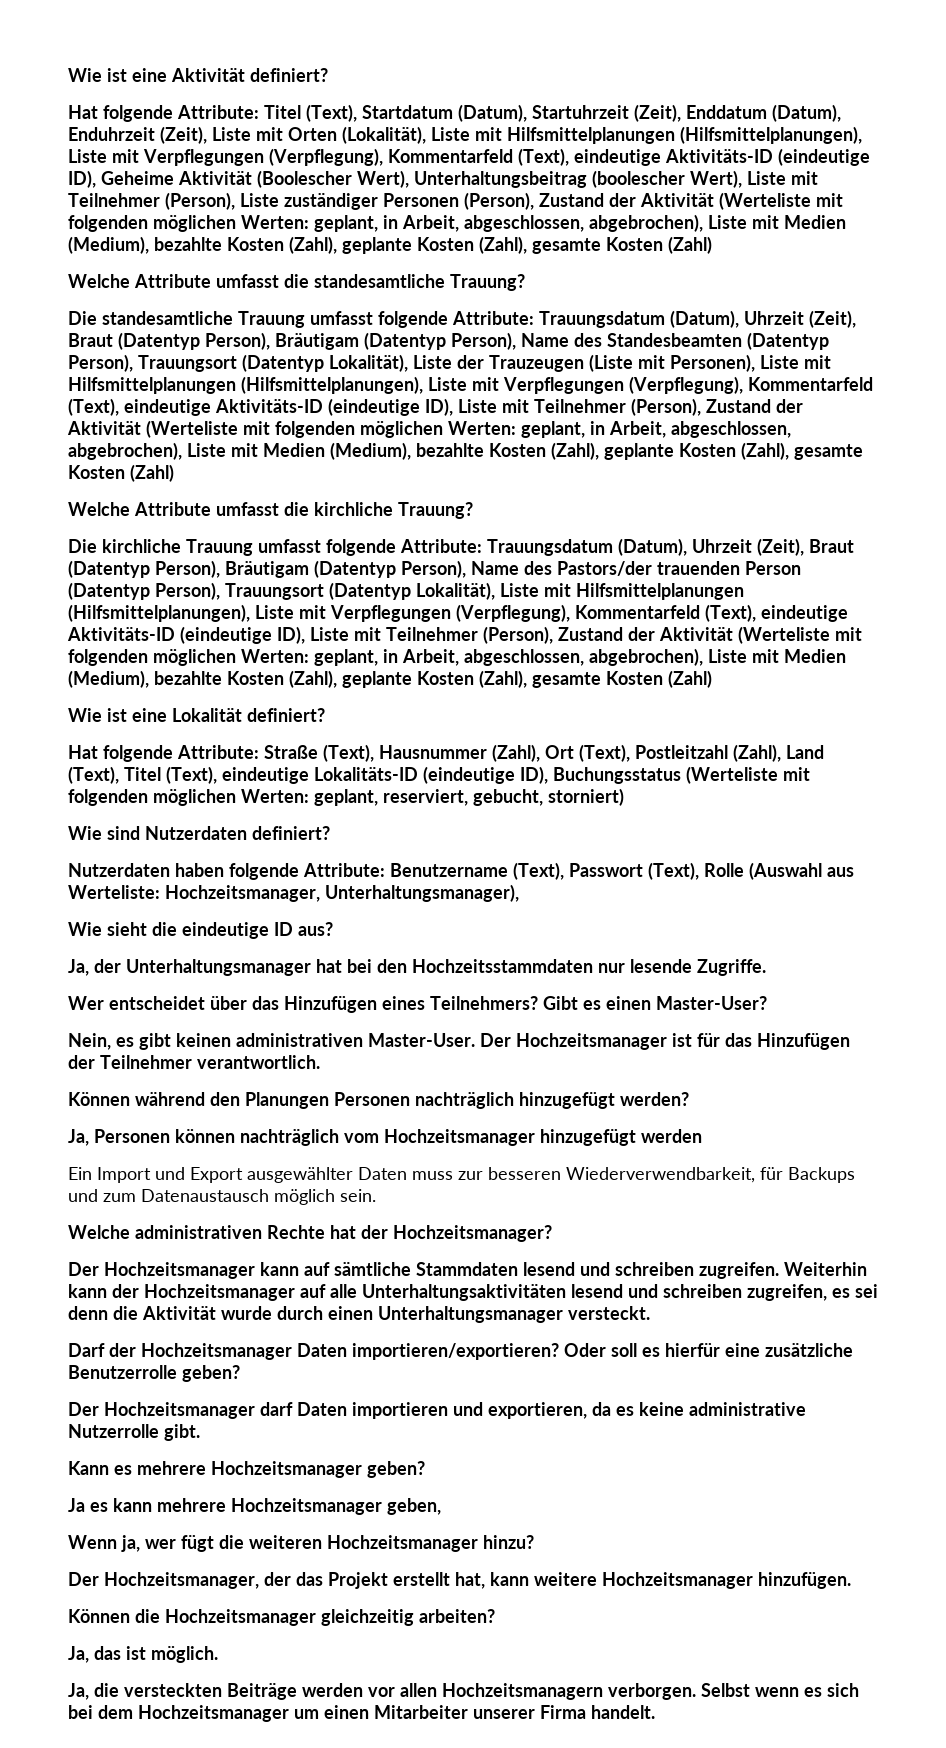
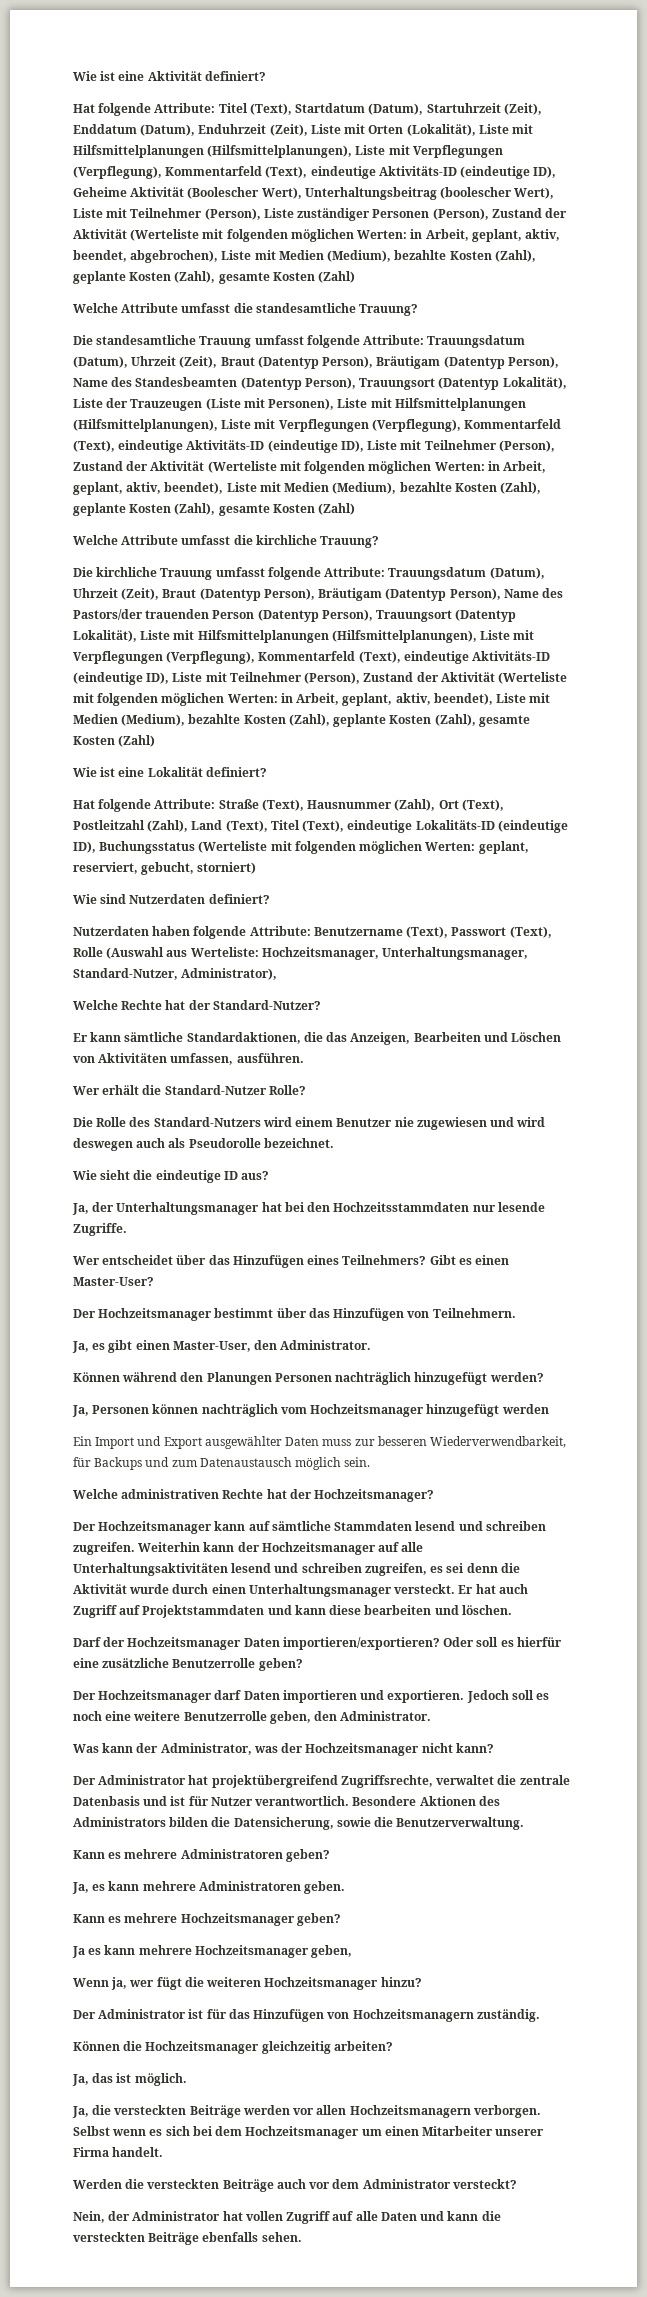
[314,215,584,232] geplant, in Arbeit, abgeschlossen, -> [410,229,561,242] [73,250,127,262] in Arbeit, geplant, aktiv, beendet,
[521,421,791,438] [68,442,182,460] geplant, in Arbeit, abgeschlossen, abgebrochen), -> [487,461,547,473] [73,482,224,495] in Arbeit, geplant, aktiv, beendet),
[314,648,703,666] geplant, in Arbeit, abgeschlossen, abgebrochen), -> [280,693,493,706] in Arbeit, geplant, aktiv, beendet),
[325,884,519,902] Unterhaltungsmanager), -> [382,947,529,960] [73,968,278,980] [73,1000,321,1010] [73,1032,562,1045] [73,1053,304,1065] [73,1085,306,1095] [73,1117,546,1130] [73,1138,334,1151] Unterhaltungsmanager, Standard-Nutzer, Administrator), // Welche Rechte hat der Standard-Nutzer? // Er kann sämtliche Standardaktionen, die das Anzeigen, Bearbeiten und Löschen von Aktivitäten umfassen, ausführen. // Wer erhält die Standard-Nutzer Rolle? // Die Rolle des Standard-Nutzers wird einem Benutzer nie zugewiesen und wird deswegen auch als Pseudorolle bezeichnet.
[68,1033,850,1050] [68,1055,320,1069] Nein, es gibt keinen administrativen Master-User. Der Hochzeitsmanager ist für das Hinzufügen der Teilnehmer verantwortlich. -> [73,1308,516,1321] [72,1340,372,1353] Der Hochzeitsmanager bestimmt über das Hinzufügen von Teilnehmern. // Ja, es gibt einen Master-User, den Administrator.
(650, 1313) none -> [458,1584,528,1594] [73,1605,512,1618] Er hat auch Zugriff auf Projektstammdaten und kann diese bearbeiten und löschen.
[488,1402,806,1419] [68,1424,200,1441] exportieren, da es keine administrative Nutzerrolle gibt. -> [387,1690,550,1703] [73,1711,432,1724] [73,1743,494,1756] [73,1775,570,1788] [73,1796,500,1806] [73,1817,525,1830] [73,1849,330,1862] [72,1881,346,1894] exportieren. Jedoch soll es noch eine weitere Benutzerrolle geben, den Administrator. // Was kann der Administrator, was der Hochzeitsmanager nicht kann? // Der Administrator hat projektübergreifend Zugriffsrechte, verwaltet die zentrale Datenbasis und ist für Nutzer verantwortlich. Besondere Aktionen des Administrators bilden die Datensicherung, sowie die Benutzerverwaltung. // Kann es mehrere Administratoren geben? // Ja, es kann mehrere Administratoren geben.
[104,1572,851,1589] Hochzeitsmanager, der das Projekt erstellt hat, kann weitere Hochzeitsmanager hinzufügen. -> [98,2009,540,2022] Administrator ist für das Hinzufügen von Hochzeitsmanagern zuständig.
(655, 1712) none -> [73,2179,517,2192] [73,2211,501,2224] [73,2232,302,2245] // Werden die versteckten Beiträge auch vor dem Administrator versteckt? // Nein, der Administrator hat vollen Zugriff auf alle Daten und kann die versteckten Beiträge ebenfalls sehen.

